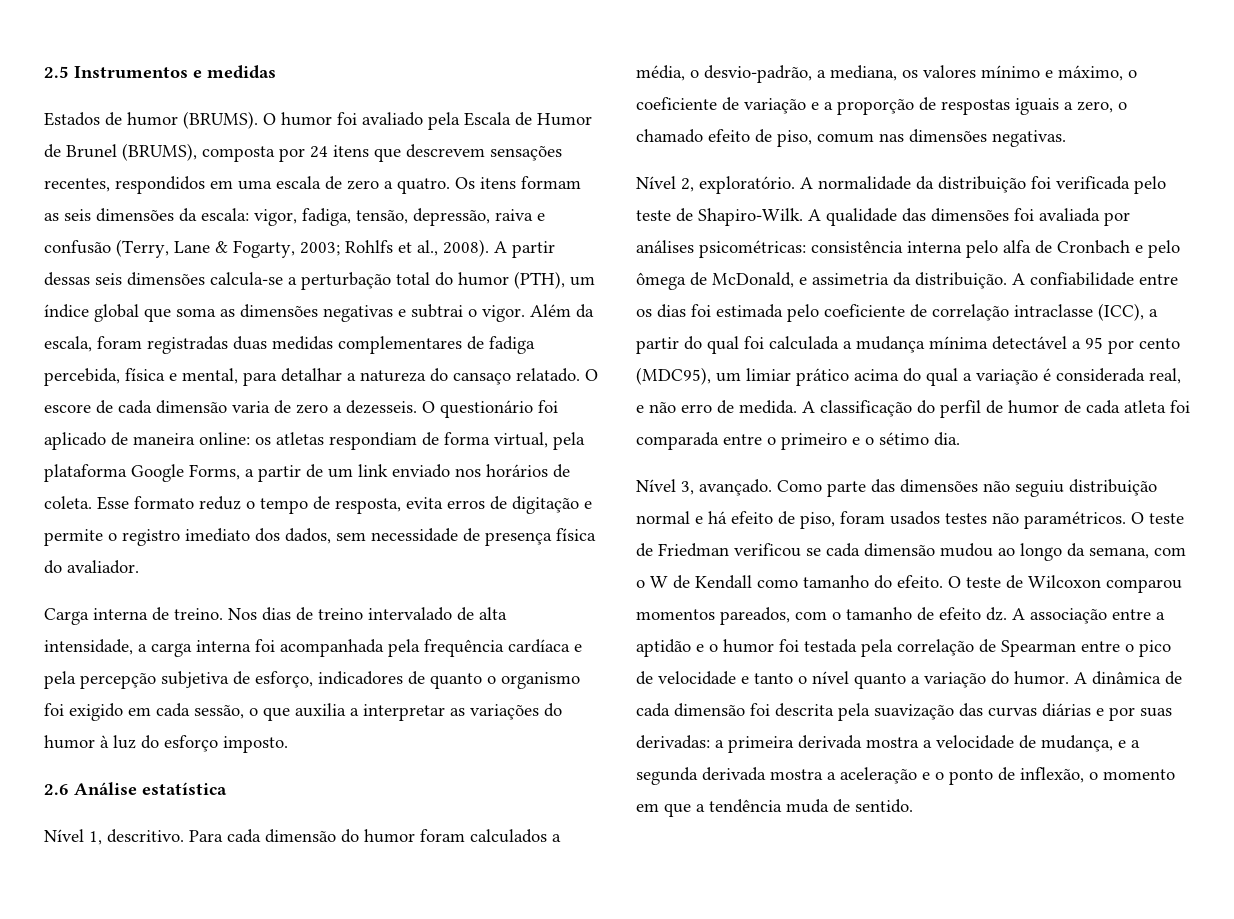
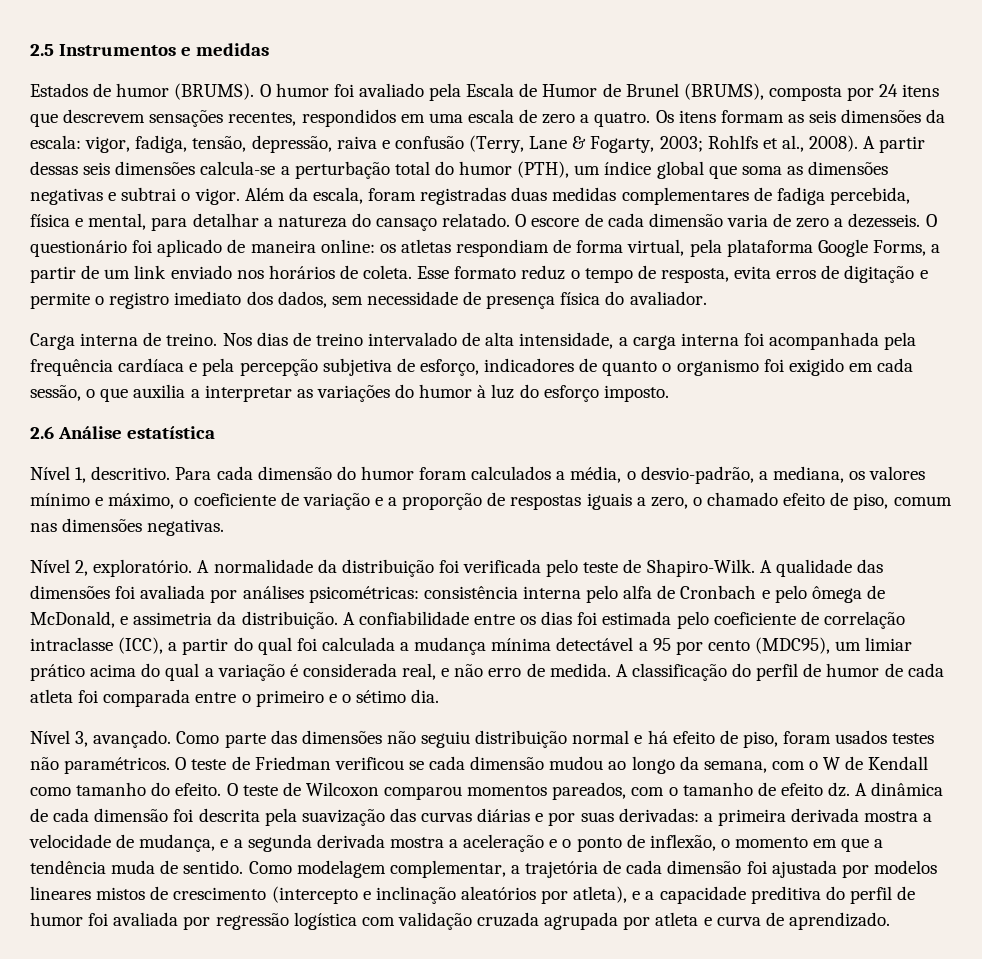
[1030,608,1165,624] [636,639,1171,657] [636,671,1087,689] associação entre a aptidão e o humor foi testada pela correlação de Spearman entre o pico de velocidade e tanto o nível quanto a variação do humor. A -> (868, 789) none
(913, 806) none -> [248,860,937,878] [30,886,916,904] [30,912,890,930] Como modelagem complementar, a trajetória de cada dimensão foi ajustada por modelos lineares mistos de crescimento (intercepto e inclinação aleatórios por atleta), e a capacidade preditiva do perfil de humor foi avaliada por regressão logística com validação cruzada agrupada por atleta e curva de aprendizado.

